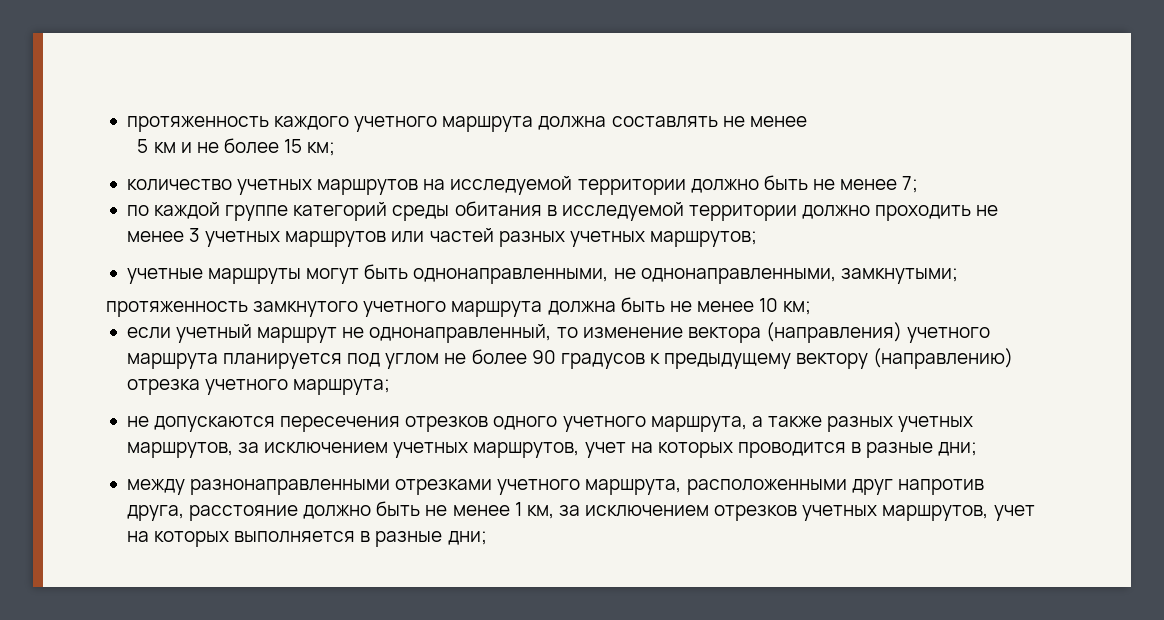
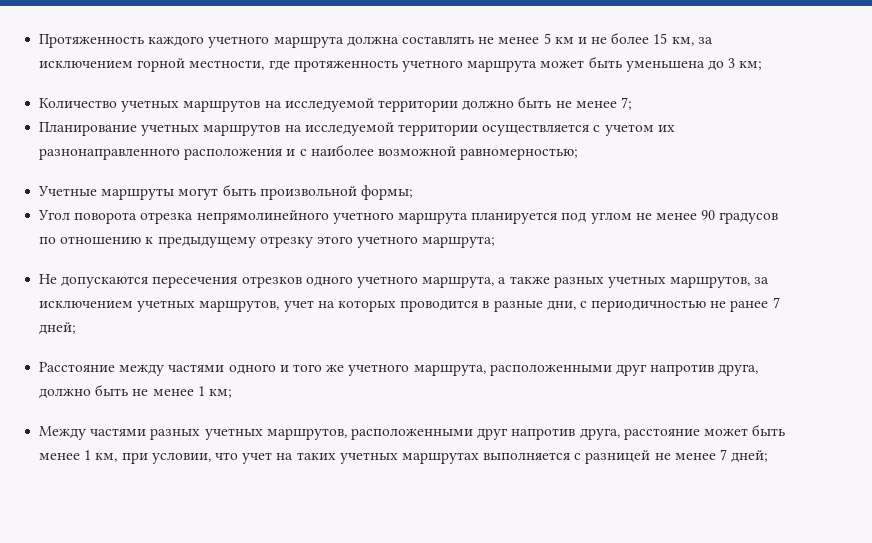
[126,116,269,132] протяженность -> [39,34,145,48] Протяженность
(807, 121) // -> (540, 40) none
[307,142,336,156] [126,179,232,191] км; // количество -> [671,37,713,46] [39,56,763,72] [39,98,118,108] км, за исключением горной местности, где протяженность учетного маршрута может быть уменьшена до 3 км; // Количество
[126,201,999,221] [126,228,757,247] [126,264,958,284] [106,297,812,317] [126,322,902,343] по каждой группе категорий среды обитания в исследуемой территории должно проходить не менее 3 учетных маршрутов или частей разных учетных маршрутов; // учетные маршруты могут быть однонаправленными, не однонаправленными, замкнутыми; // протяженность замкнутого учетного маршрута должна быть не менее 10 км; // если учетный маршрут не однонаправленный, то изменение вектора (направления) -> [39,122,675,136] [39,144,579,160] [38,184,413,200] [38,210,329,224] Планирование учетных маршрутов на исследуемой территории осуществляется с учетом их разнонаправленного расположения и с наиболее возможной равномерностью; // Учетные маршруты могут быть произвольной формы; // Угол поворота отрезка непрямолинейного
[471,349,527,365] более -> [655,213,697,220] менее
[649,348,1014,369] [126,379,200,395] к предыдущему вектору (направлению) отрезка -> [39,236,353,248] по отношению к предыдущему отрезку этого
[126,416,149,427] не -> [39,274,58,284] Не
[938,442,978,456] [126,479,493,495] дни; // между разнонаправленными отрезками -> [546,297,780,312] [39,322,77,335] [39,362,345,376] дни, с периодичностью не ранее 7 дней; // Расстояние между частями одного и того же
[189,505,299,521] расстояние -> (759, 370) none
[526,505,1035,521] [126,531,487,547] км, за исключением отрезков учетных маршрутов, учет на которых выполняется в разные дни; -> [208,389,232,398] [39,424,786,440] [39,449,769,464] км; // Между частями разных учетных маршрутов, расположенными друг напротив друга, расстояние может быть менее 1 км, при условии, что учет на таких учетных маршрутах выполняется с разницей не менее 7 дней;

